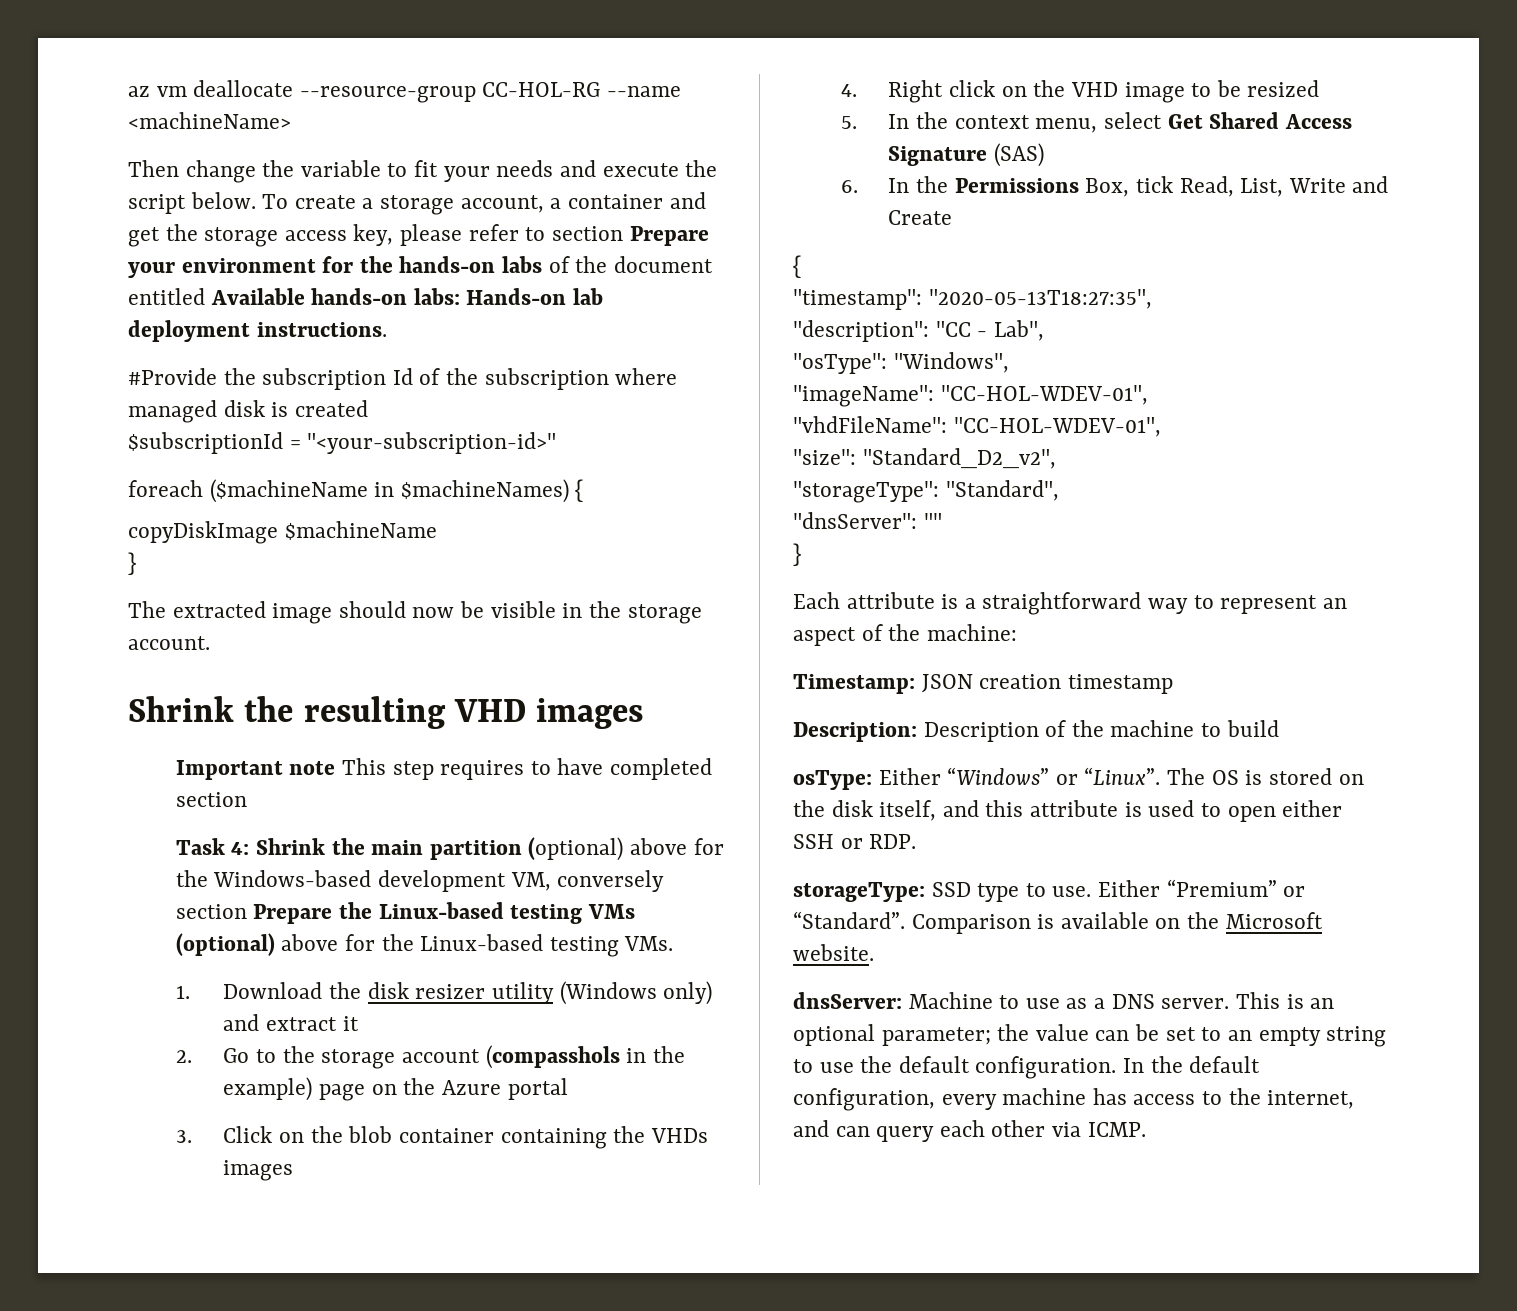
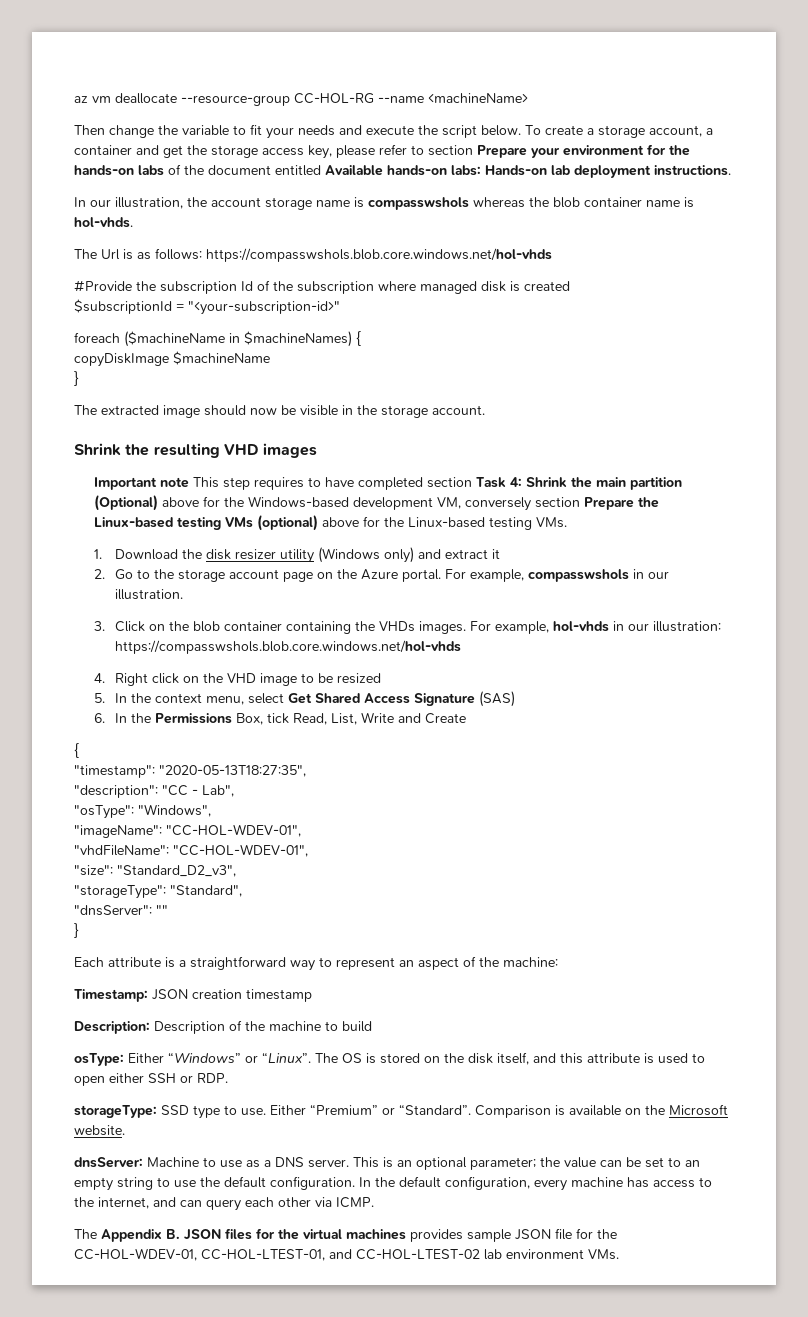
(387, 329) none -> [74,197,694,210] [74,217,133,228] [74,248,552,262] // In our illustration, the account storage name is compasswshols whereas the blob container name is hol-vhds. // The Url is as follows: https://compasswshols.blob.core.windows.net/hol-vhds
(247, 799) // -> (473, 482) none
[528,837,624,861] (optional) -> [94,495,159,511] (Optional)
[485,1045,685,1069] [223,1077,568,1101] (compasshols in the example) page on the Azure portal -> [282,569,669,582] [114,589,183,600] page on the Azure portal. For example, compasswshols in our illustration.
[223,1160,294,1181] images -> [418,621,721,634] [114,640,461,654] images. For example, hol-vhds in our illustration: https://compasswshols.blob.core.windows.net/hol-vhds
[862,448,1056,469] "Standard_D2_v2", -> [117,865,236,877] "Standard_D2_v3",
(1146, 1129) none -> [74,1228,617,1242] [74,1248,619,1261] // The Appendix B. JSON files for the virtual machines provides sample JSON file for the CC-HOL-WDEV-01, CC-HOL-LTEST-01, and CC-HOL-LTEST-02 lab environment VMs.

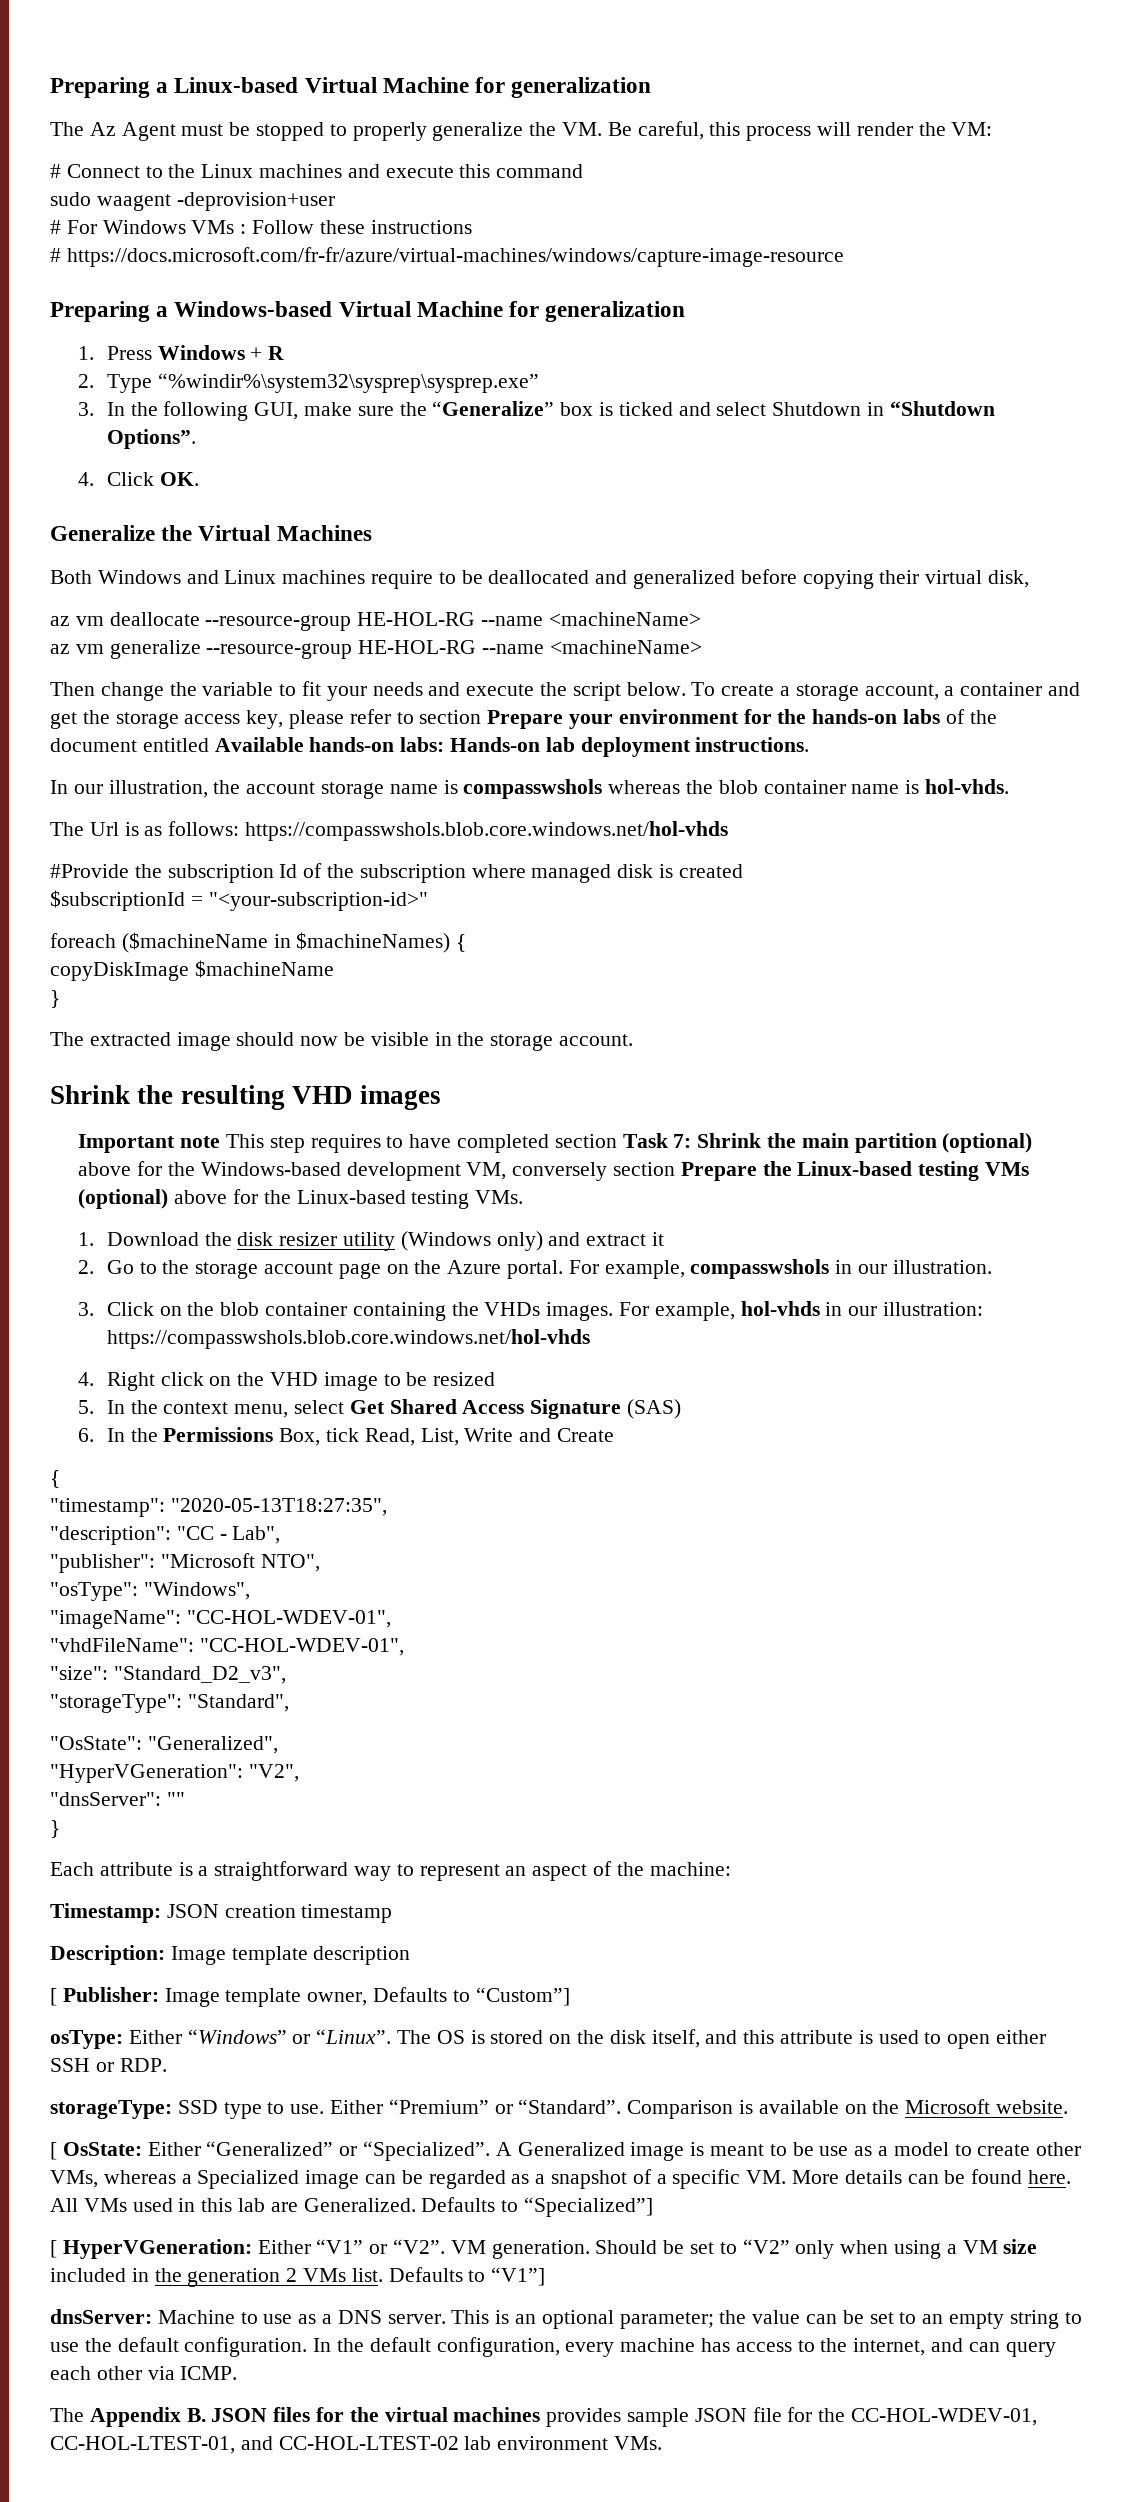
[74,93,374,106] az vm deallocate --resource-group CC-HOL-RG -> [50,77,652,98] [50,121,993,141] [50,164,584,178] [50,192,335,211] [50,220,472,234] [50,247,844,267] [50,301,686,322] [78,345,285,360] [78,373,539,393] [78,401,995,421] [106,429,196,449] [78,472,199,486] [50,525,372,541] [50,569,1030,589] [50,612,701,631] [50,640,477,659] Preparing a Linux-based Virtual Machine for generalization // The Az Agent must be stopped to properly generalize the VM. Be careful, this process will render the VM: // # Connect to the Linux machines and execute this command // sudo waagent -deprovision+user // # For Windows VMs : Follow these instructions // # https://docs.microsoft.com/fr-fr/azure/virtual-machines/windows/capture-image-resource // Preparing a Windows-based Virtual Machine for generalization // 1. Press Windows + R // 2. Type “%windir%\system32\sysprep\sysprep.exe” // 3. In the following GUI, make sure the “Generalize” box is ticked and select Shutdown in “Shutdown Options”. // 4. Click OK. // Generalize the Virtual Machines // Both Windows and Linux machines require to be deallocated and generalized before copying their virtual disk, // az vm deallocate --resource-group HE-HOL-RG --name <machineName> // az vm generalize --resource-group HE-HOL-RG
[510,477,523,487] 4: -> [673,1134,692,1148] 7:
[94,495,159,511] (Optional) -> [942,1133,1033,1153] (optional)
(234, 791) none -> [50,1553,320,1573] // "publisher": "Microsoft NTO",
(242, 891) none -> [50,1736,278,1754] [50,1764,299,1783] // "OsState": "Generalized", // "HyperVGeneration": "V2",
[154,1020,372,1034] Description of the machine to build -> [170,1946,411,1965] [50,1987,570,2007] Image template description // [ Publisher: Image template owner, Defaults to “Custom”]
(125, 1130) none -> [50,2141,1082,2161] [50,2169,1072,2189] [50,2197,654,2217] [50,2239,1038,2259] [50,2267,546,2287] // [ OsState: Either “Generalized” or “Specialized”. A Generalized image is meant to be use as a model to create other VMs, whereas a Specialized image can be regarded as a snapshot of a specific VM. More details can be found here. All VMs used in this lab are Generalized. Defaults to “Specialized”] // [ HyperVGeneration: Either “V1” or “V2”. VM generation. Should be set to “V2” only when using a VM size included in the generation 2 VMs list. Defaults to “V1”]

